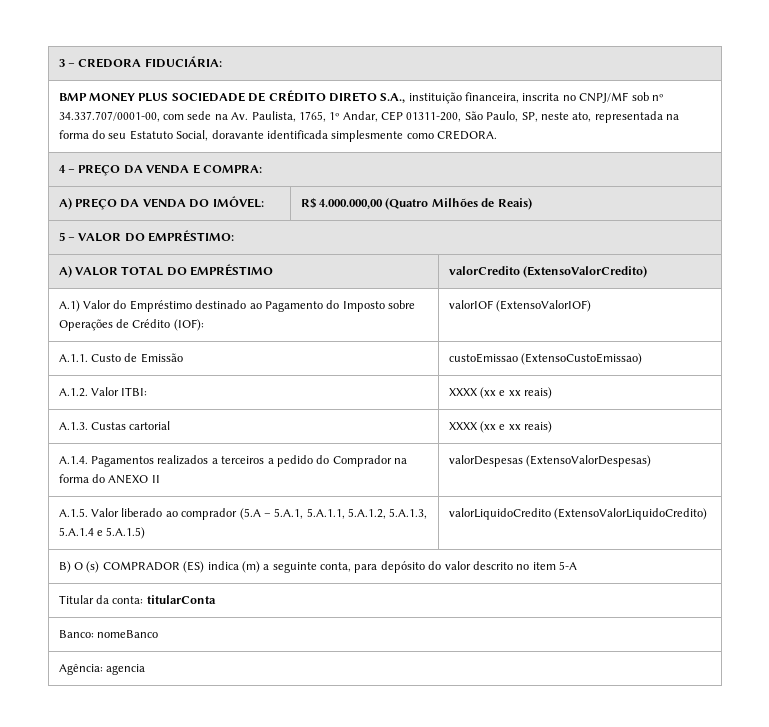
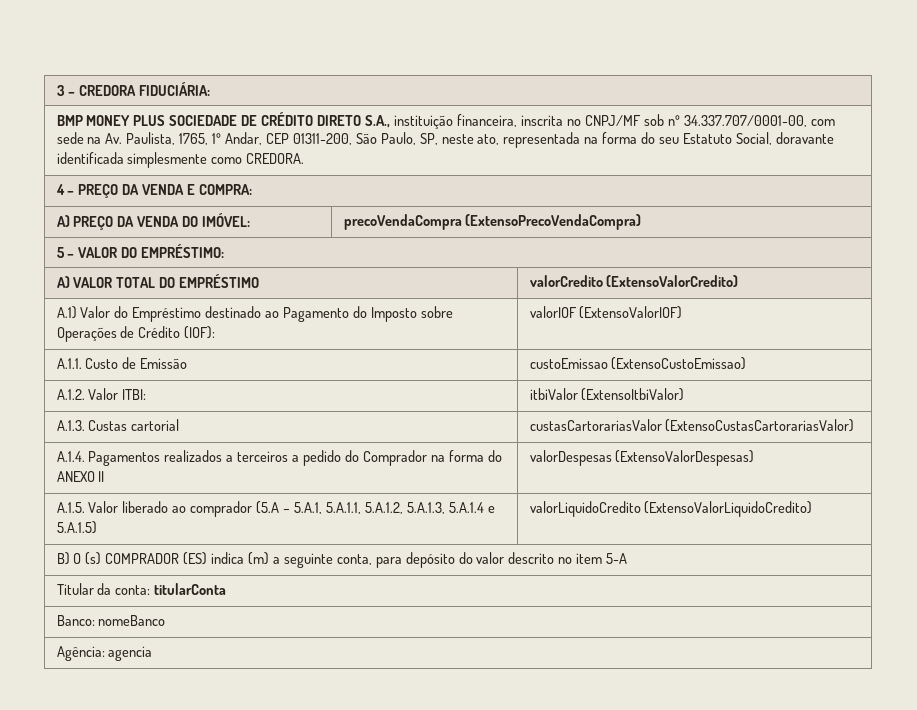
[300,197,532,210] R$ 4.000.000,00 (Quatro Milhões de Reais) -> [343,214,642,230] precoVendaCompra (ExtensoPrecoVendaCompra)
[448,387,553,399] [58,421,171,430] [448,421,553,433] XXXX (xx e xx reais) // A.1.3. Custas cartorial | XXXX (xx e xx reais) -> [529,388,685,401] [56,419,180,431] [529,419,855,432] itbiValor (ExtensoItbiValor) // A.1.3. Custas cartorial | custasCartorariasValor (ExtensoCustasCartorariasValor)

